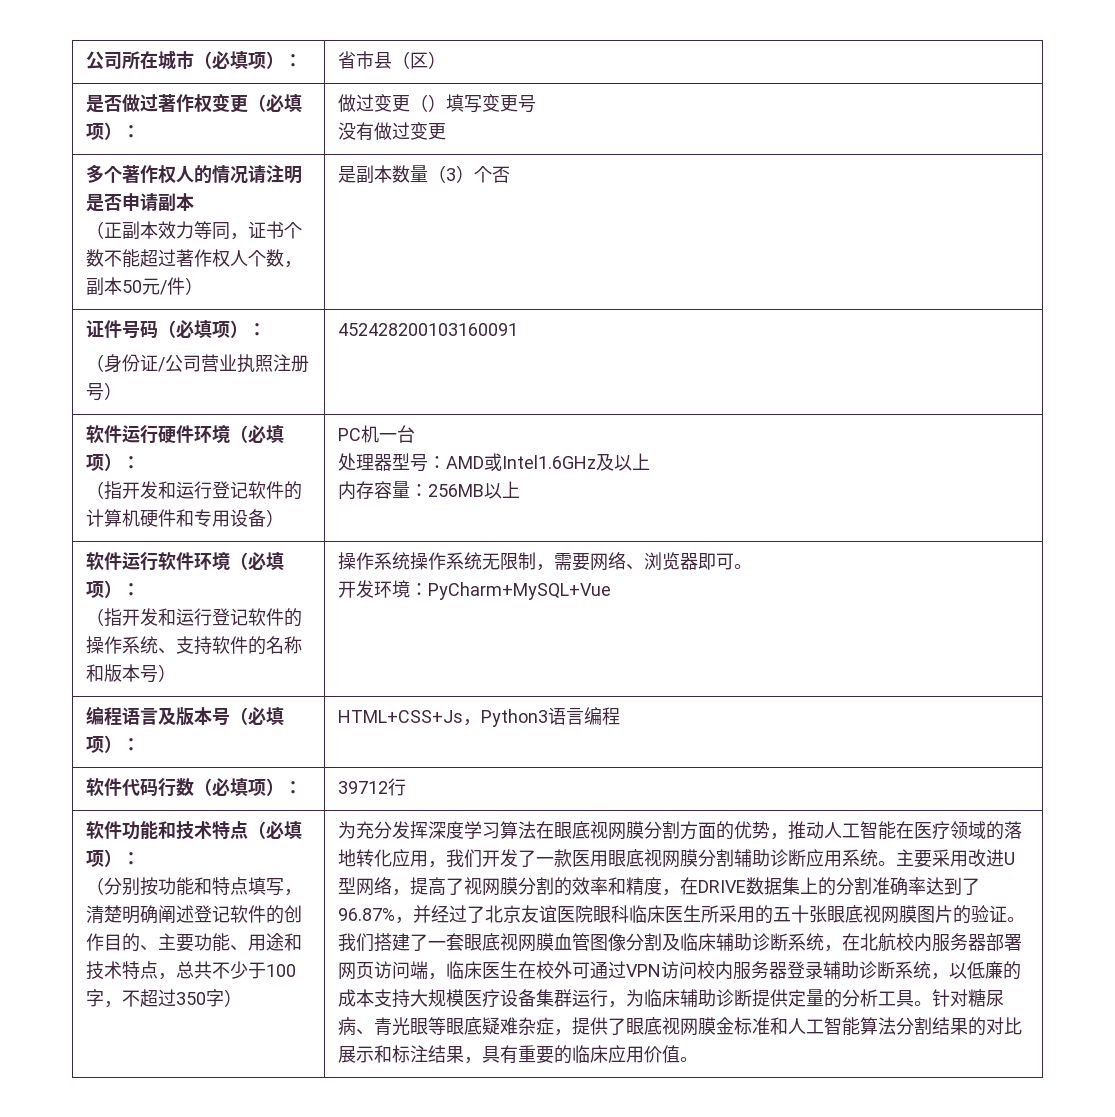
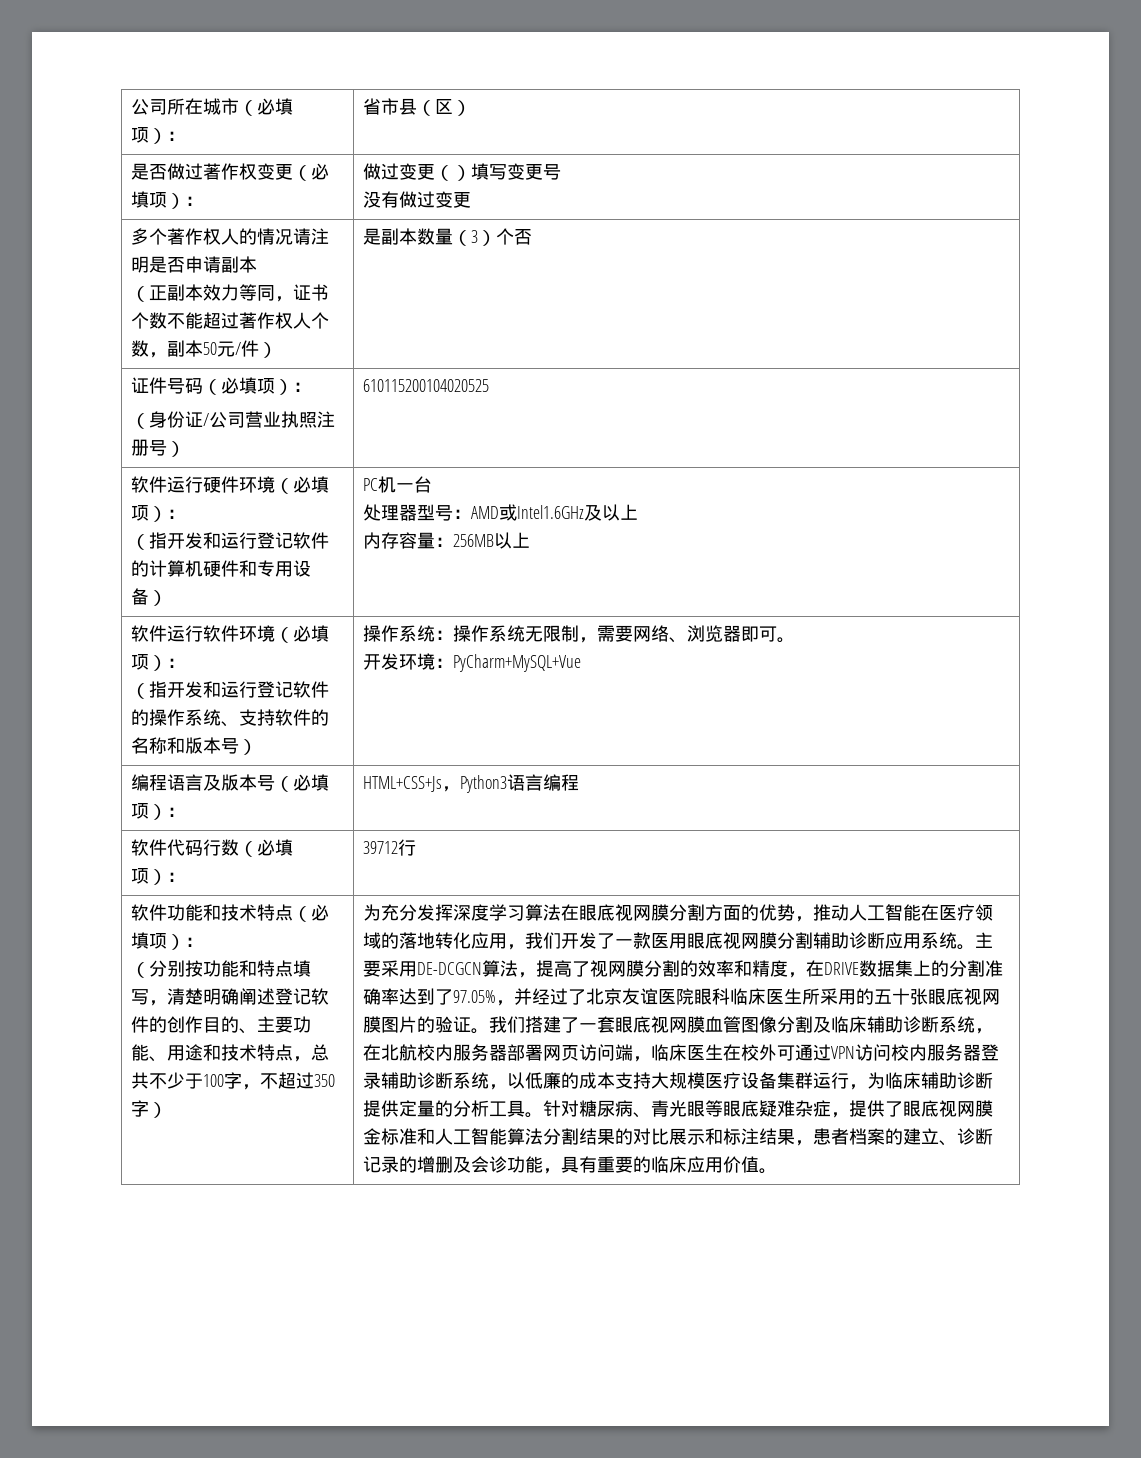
[337,323,518,336] 452428200103160091 -> [362,379,489,392] 610115200104020525
(410, 561) none -> [434,630,453,640] ：
[967,849,1015,867] [337,877,392,896] 改进U型网络 -> [416,960,518,977] DE-DCGCN算法
[337,908,395,921] 96.87% -> [452,990,496,1003] 97.05%
(482, 1060) none -> [812,1128,993,1146] [362,1156,561,1174] 患者档案的建立、诊断记录的增删及会诊功能，

